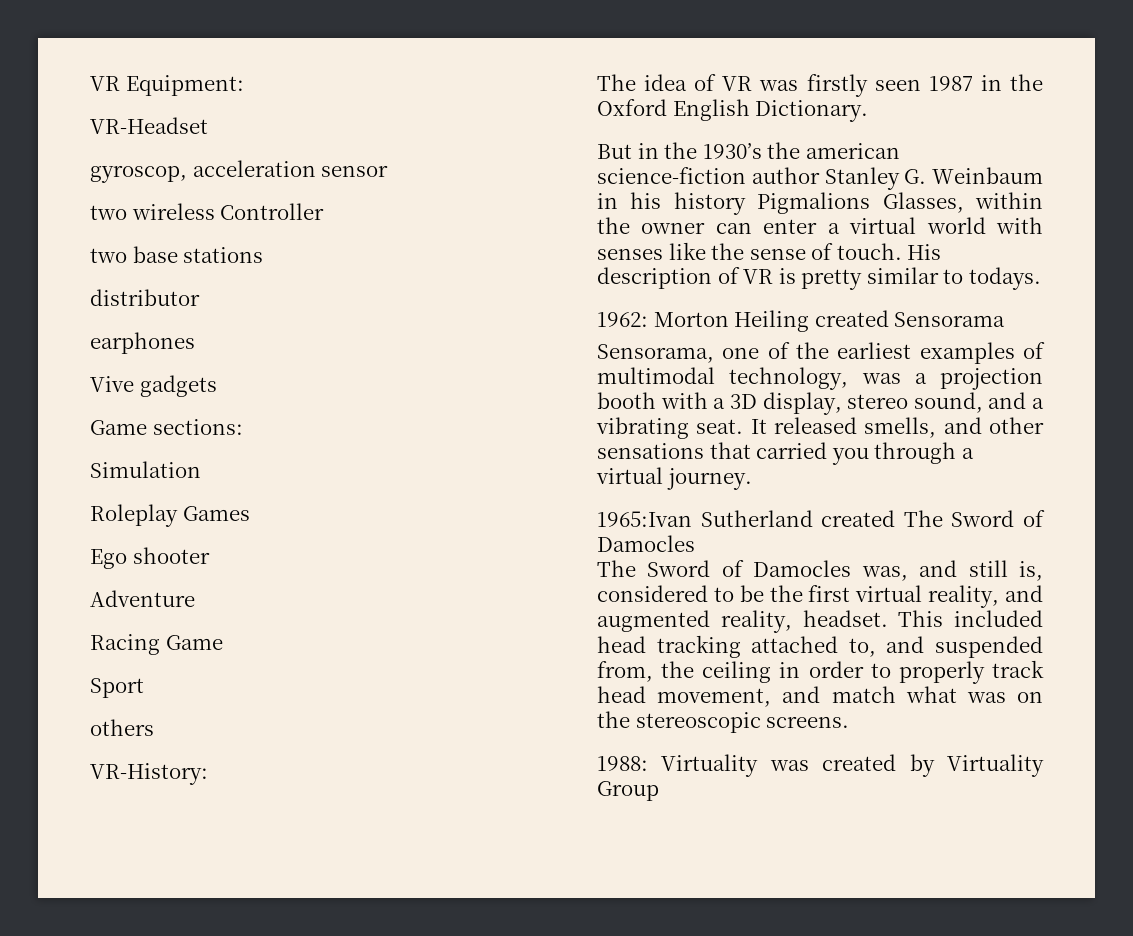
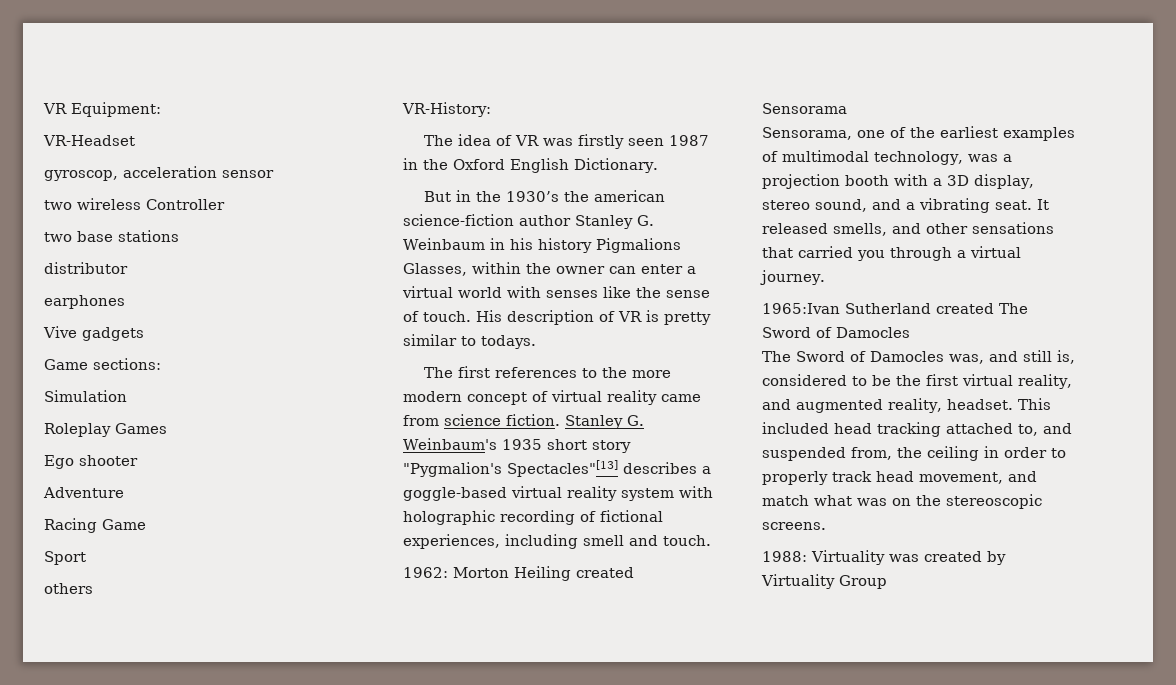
(1041, 278) none -> [424,366,672,378] [403,390,701,405] [403,414,644,429] [403,438,631,453] [403,460,711,477] [403,486,713,501] [403,510,663,525] [403,534,711,549] // The first references to the more modern concept of virtual reality came from science fiction. Stanley G. Weinbaum's 1935 short story "Pygmalion's Spectacles"[13] describes a goggle-based virtual reality system with holographic recording of fictional experiences, including smell and touch.

